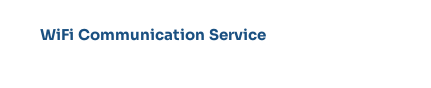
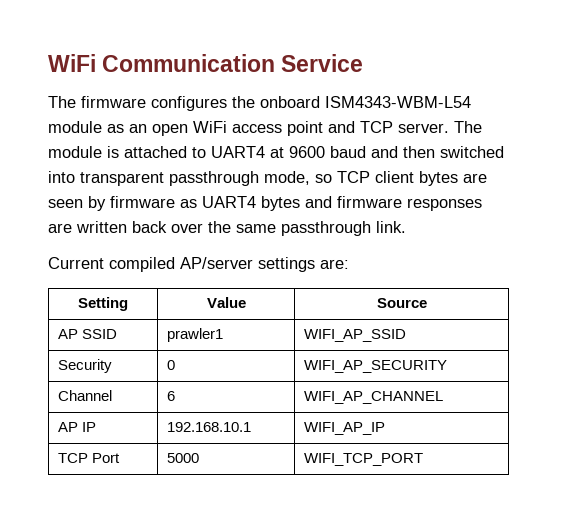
(267, 34) none -> [48,96,471,111] [48,121,482,136] [48,146,504,158] [48,171,487,186] [48,196,482,211] [48,221,406,236] [48,257,349,272] [78,297,128,311] [206,297,246,308] [376,298,427,308] [58,329,118,339] [167,328,224,342] [304,329,407,342] [58,359,113,373] [167,360,176,370] [304,360,448,373] [58,390,113,401] [167,391,176,401] [304,391,444,404] [58,422,97,432] [167,422,252,432] [304,422,386,435] [58,453,121,463] [167,453,200,463] [304,453,424,466] // The firmware configures the onboard ISM4343-WBM-L54 module as an open WiFi access point and TCP server. The module is attached to UART4 at 9600 baud and then switched into transparent passthrough mode, so TCP client bytes are seen by firmware as UART4 bytes and firmware responses are written back over the same passthrough link. // Current compiled AP/server settings are: // Setting | Value | Source // AP SSID | prawler1 | WIFI_AP_SSID // Security | 0 | WIFI_AP_SECURITY // Channel | 6 | WIFI_AP_CHANNEL // AP IP | 192.168.10.1 | WIFI_AP_IP // TCP Port | 5000 | WIFI_TCP_PORT

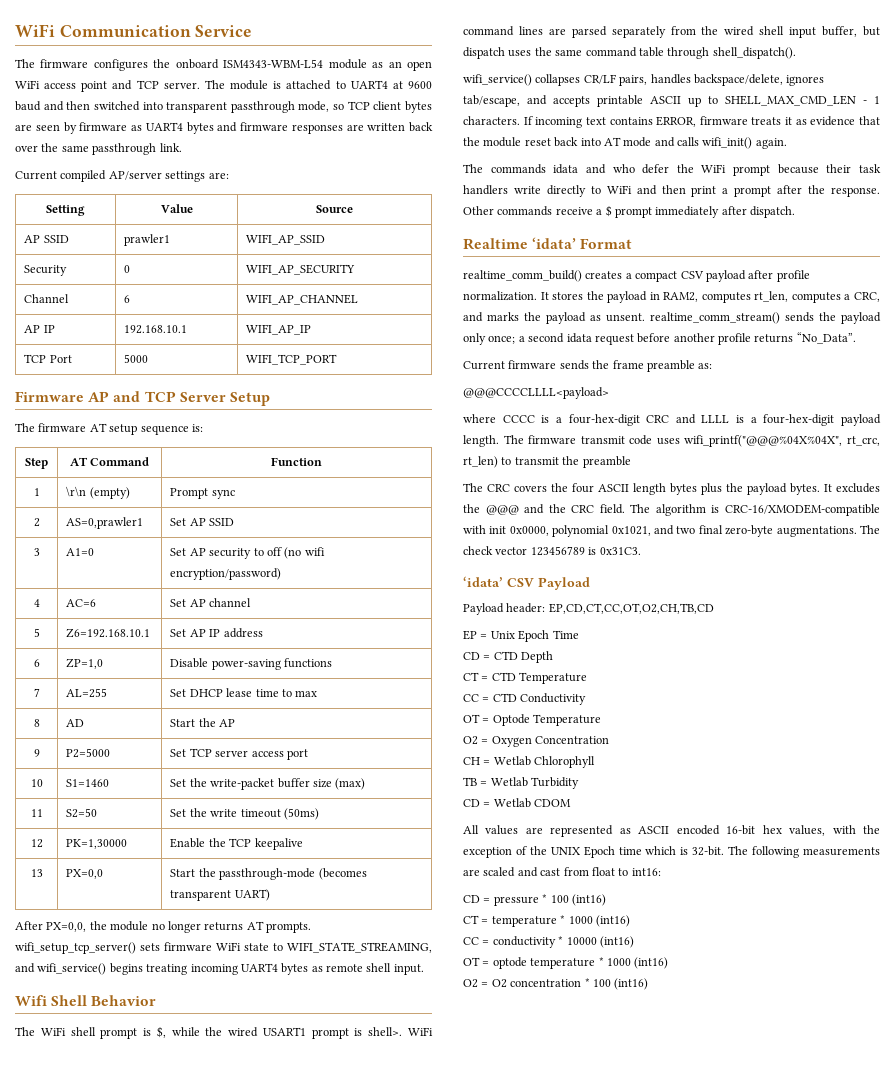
(424, 459) none -> [15,391,270,406] [15,423,203,435] [25,458,48,469] [69,457,150,466] [271,457,322,466] [33,488,40,496] [66,486,130,499] [170,488,235,499] [33,518,40,527] [66,517,144,529] [170,518,235,526] [33,548,40,556] [66,548,95,556] [170,547,325,559] [170,568,282,580] [33,599,40,607] [66,599,97,607] [170,598,252,607] [33,628,40,637] [66,628,151,638] [170,628,263,638] [33,659,40,667] [66,658,104,669] [170,658,333,670] [33,688,40,697] [66,688,108,698] [170,688,318,697] [33,719,40,727] [66,719,85,727] [170,718,236,727] [33,749,40,757] [66,748,111,758] [170,748,308,760] [30,779,43,787] [66,779,110,787] [170,778,366,790] [30,809,43,817] [66,808,98,818] [170,808,319,820] [30,839,43,848] [66,839,128,849] [170,838,303,850] [30,869,43,877] [66,869,104,879] [170,868,367,880] [170,889,270,901] [15,921,311,933] [15,942,432,954] [15,963,424,975] [15,995,157,1006] [15,1026,434,1039] [463,26,881,38] [463,47,796,59] [463,74,825,86] [463,95,880,107] [463,116,880,128] [463,137,787,149] [463,164,881,176] [463,185,880,197] [463,205,795,218] [463,237,633,250] [463,270,810,282] [463,291,880,303] [463,312,881,324] [463,332,856,345] [463,360,713,372] [463,387,609,399] [463,414,881,426] [463,435,880,447] [463,456,631,468] [463,483,880,495] [463,504,880,516] [463,525,880,537] [463,546,641,556] [463,576,590,590] [463,603,714,615] [463,630,579,642] [463,651,554,663] [463,672,588,684] [463,693,587,705] [463,714,602,726] [463,736,610,747] [463,756,596,768] [463,777,580,789] [463,798,572,808] [463,825,880,837] [463,846,880,858] [463,867,661,877] [463,894,606,906] [463,915,630,927] [463,936,634,948] [463,957,669,969] [463,978,649,990] // Firmware AP and TCP Server Setup // The firmware AT setup sequence is: // Step | AT Command | Function // 1 | \r\n (empty) | Prompt sync // 2 | AS=0,prawler1 | Set AP SSID // 3 | A1=0 | Set AP security to off (no wifi encryption/password) // 4 | AC=6 | Set AP channel // 5 | Z6=192.168.10.1 | Set AP IP address // 6 | ZP=1,0 | Disable power-saving functions // 7 | AL=255 | Set DHCP lease time to max // 8 | AD | Start the AP // 9 | P2=5000 | Set TCP server access port // 10 | S1=1460 | Set the write-packet buffer size (max) // 11 | S2=50 | Set the write timeout (50ms) // 12 | PK=1,30000 | Enable the TCP keepalive // 13 | PX=0,0 | Start the passthrough-mode (becomes transparent UART) // After PX=0,0, the module no longer returns AT prompts. wifi_setup_tcp_server() sets firmware WiFi state to WIFI_STATE_STREAMING, and wifi_service() begins treating incoming UART4 bytes as remote shell input. // Wifi Shell Behavior // The WiFi shell prompt is $, while the wired USART1 prompt is shell>. WiFi command lines are parsed separately from the wired shell input buffer, but dispatch uses the same command table through shell_dispatch(). // wifi_service() collapses CR/LF pairs, handles backspace/delete, ignores tab/escape, and accepts printable ASCII up to SHELL_MAX_CMD_LEN - 1 characters. If incoming text contains ERROR, firmware treats it as evidence that the module reset back into AT mode and calls wifi_init() again. // The commands idata and who defer the WiFi prompt because their task handlers write directly to WiFi and then print a prompt after the response. Other commands receive a $ prompt immediately after dispatch. // Realtime ‘idata’ Format // realtime_comm_build() creates a compact CSV payload after profile normalization. It stores the payload in RAM2, computes rt_len, computes a CRC, and marks the payload as unsent. realtime_comm_stream() sends the payload only once; a second idata request before another profile returns “No_Data”. // Current firmware sends the frame preamble as: // @@@CCCCLLLL<payload> // where CCCC is a four-hex-digit CRC and LLLL is a four-hex-digit payload length. The firmware transmit code uses wifi_printf("@@@%04X%04X", rt_crc, rt_len) to transmit the preamble // The CRC covers the four ASCII length bytes plus the payload bytes. It excludes the @@@ and the CRC field. The algorithm is CRC-16/XMODEM-compatible with init 0x0000, polynomial 0x1021, and two final zero-byte augmentations. The check vector 123456789 is 0x31C3. // ‘idata’ CSV Payload // Payload header: EP,CD,CT,CC,OT,O2,CH,TB,CD // EP = Unix Epoch Time // CD = CTD Depth // CT = CTD Temperature // CC = CTD Conductivity // OT = Optode Temperature // O2 = Oxygen Concentration // CH = Wetlab Chlorophyll // TB = Wetlab Turbidity // CD = Wetlab CDOM // All values are represented as ASCII encoded 16-bit hex values, with the exception of the UNIX Epoch time which is 32-bit. The following measurements are scaled and cast from float to int16: // CD = pressure * 100 (int16) // CT = temperature * 1000 (int16) // CC = conductivity * 10000 (int16) // OT = optode temperature * 1000 (int16) // O2 = O2 concentration * 100 (int16)

